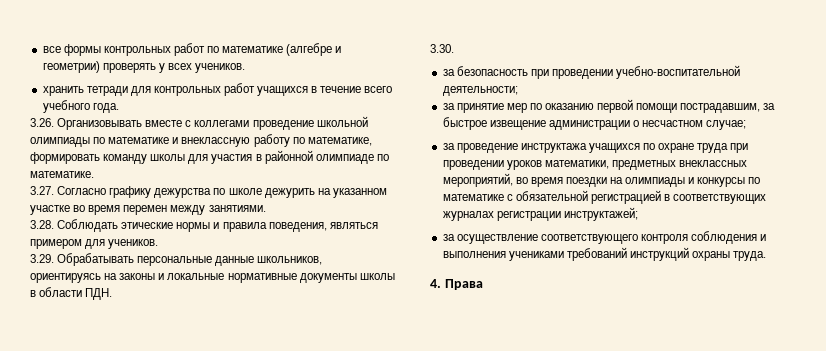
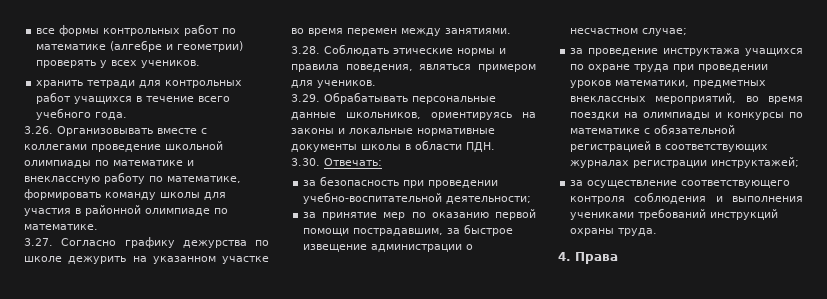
(454, 48) none -> [324,158,382,166] Отвечать:

